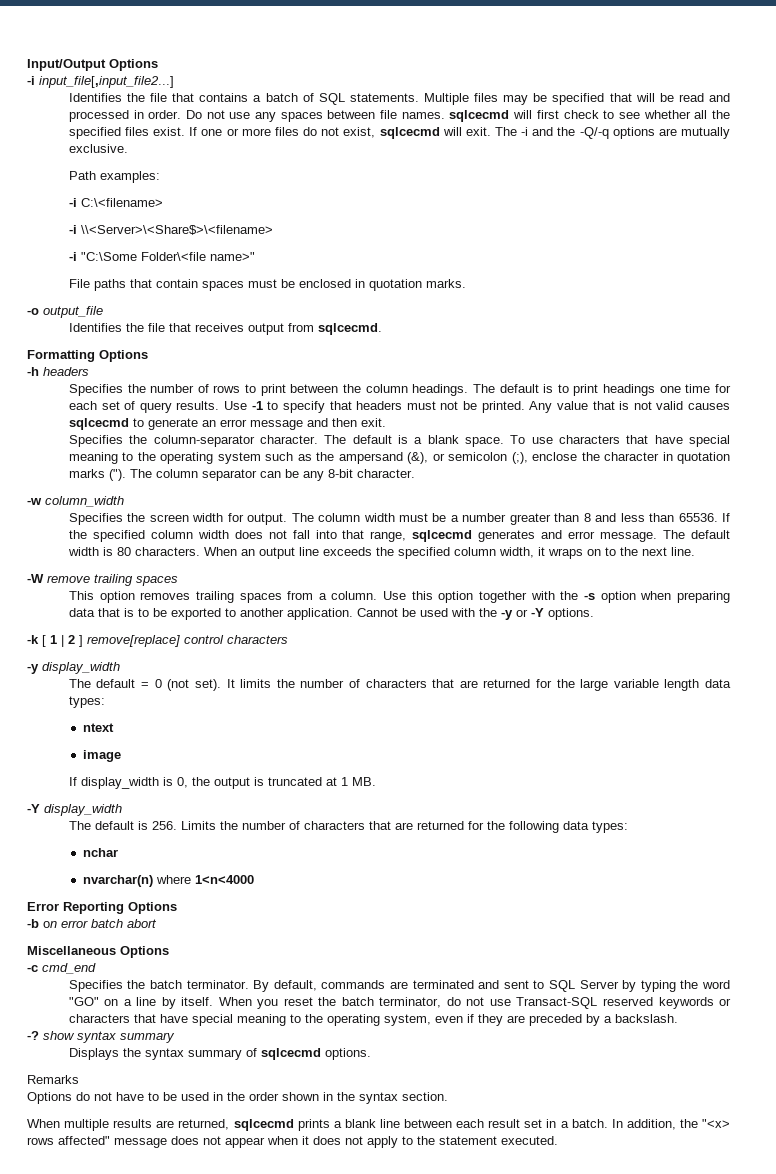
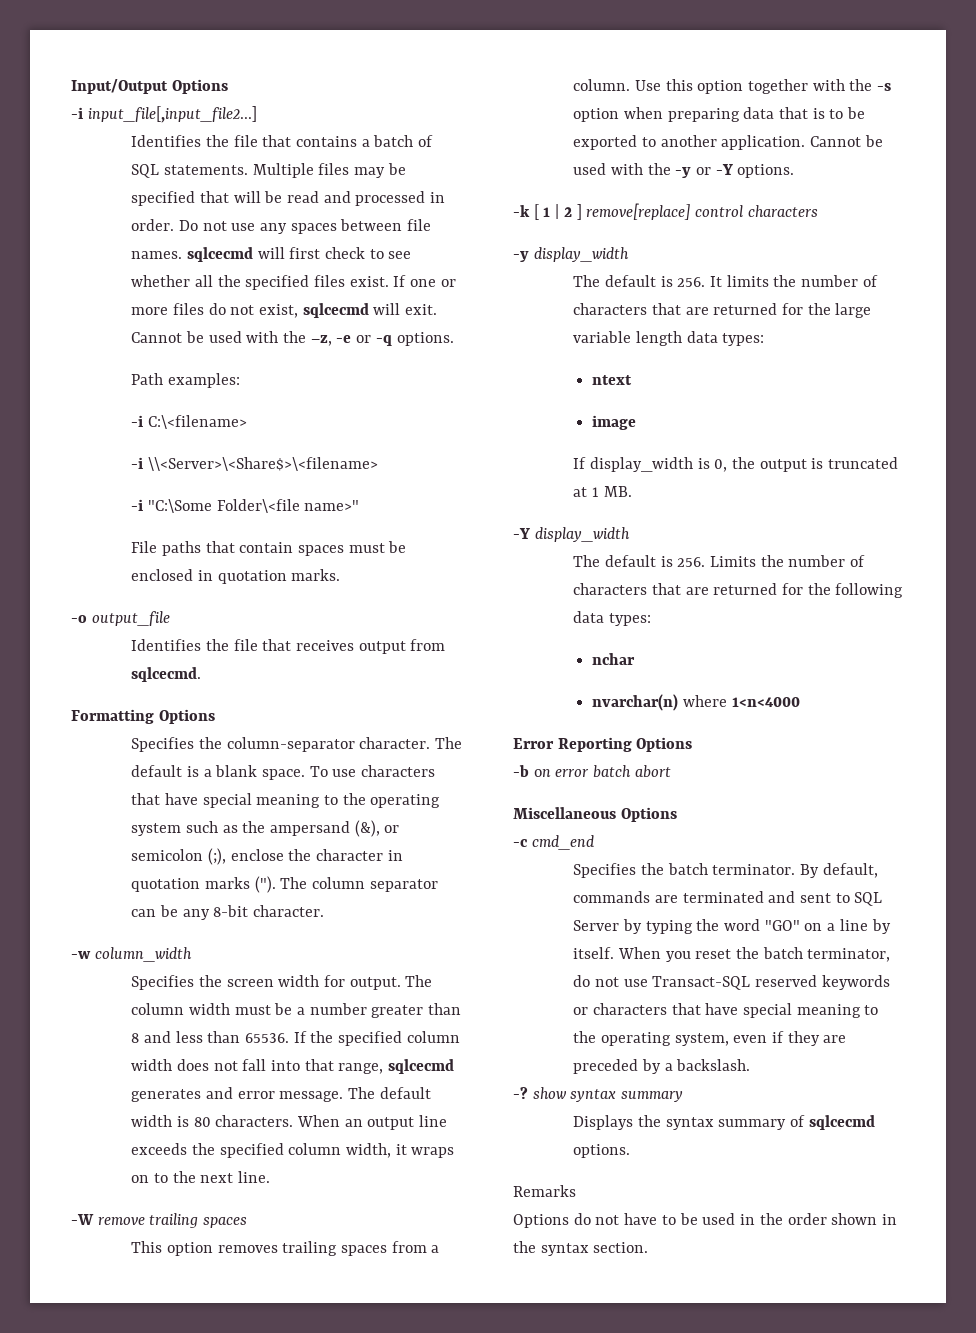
[494,127,730,139] [68,144,128,153] The -i and the -Q/-q options are mutually exclusive. -> [131,331,454,346] Cannot be used with the –z, -e or -q options.
[27,367,89,376] [68,384,732,396] [68,401,730,413] [68,418,386,430] // -h headers // Specifies the number of rows to print between the column headings. The default is to print headings one time for each set of query results. Use -1 to specify that headers must not be printed. Any value that is not valid causes sqlcecmd to generate an error message and then exit. -> (215, 716) none
[141,679,221,691] = 0 (not set). -> [660,276,706,287] is 256.
[27,1119,731,1131] [27,1136,558,1148] // When multiple results are returned, sqlcecmd prints a blank line between each result set in a batch. In addition, the "<x> rows affected" message does not appear when it does not apply to the statement executed. -> (649, 1247) none

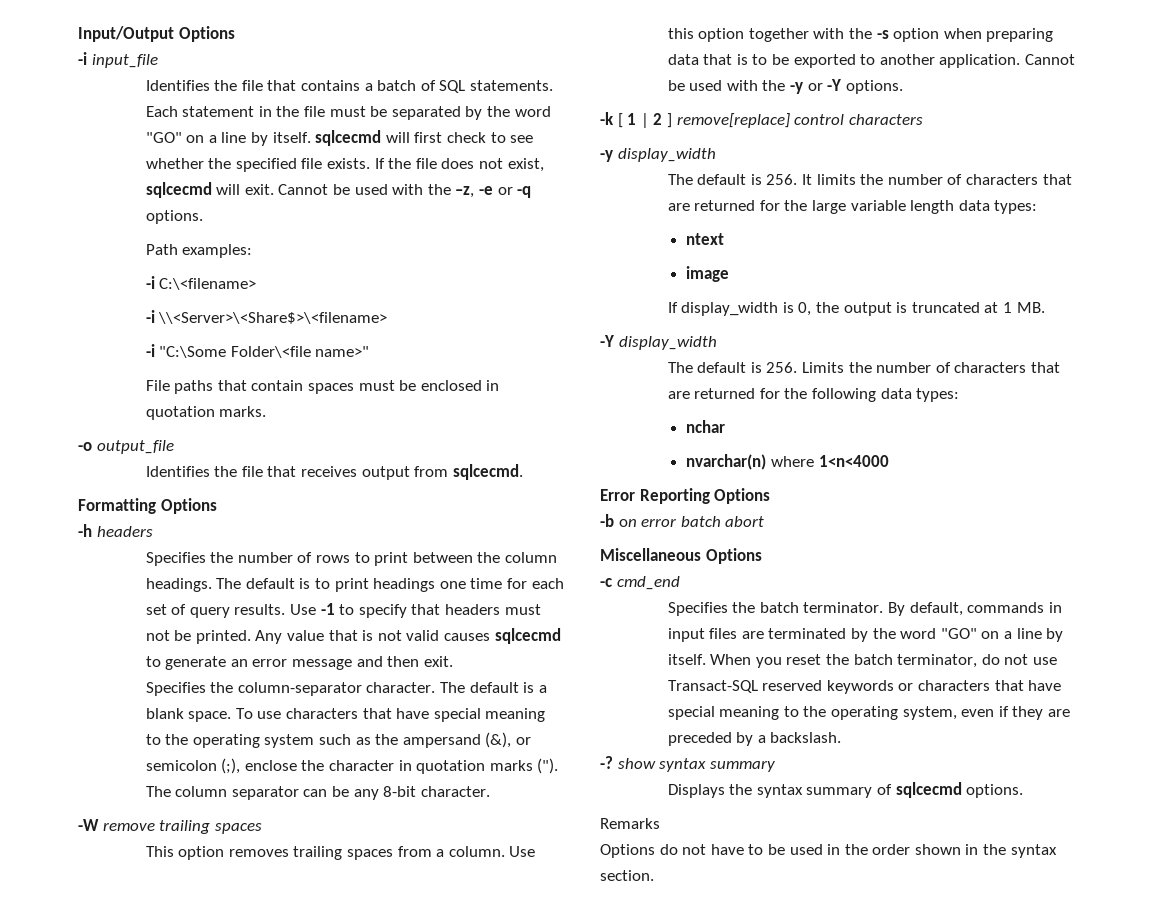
[87,106,257,123] input_file[,input_file2...] -> [91,54,158,68] input_file
[252,163,406,178] [131,191,446,206] [131,219,432,234] [131,251,183,259] Multiple files may be specified that will be read and processed in order. Do not use any spaces between file names. -> [145,106,551,120] [145,132,311,146] Each statement in the file must be separated by the word "GO" on a line by itself.
[194,275,456,290] [131,303,226,315] all the specified files exist. If one or more files do -> [208,158,475,172] the specified file exists. If the file does
(215, 716) none -> [78,524,153,537] [145,552,558,566] [145,578,564,592] [145,603,541,618] [145,628,561,644] [145,656,453,670] // -h headers // Specifies the number of rows to print between the column headings. The default is to print headings one time for each set of query results. Use -1 to specify that headers must not be printed. Any value that is not valid causes sqlcecmd to generate an error message and then exit.
[71,947,192,962] [131,975,433,990] [131,1003,462,1018] [131,1031,460,1046] [131,1059,455,1074] [131,1087,431,1102] [131,1115,448,1130] [131,1143,455,1158] [131,1171,271,1183] // -w column_width // Specifies the screen width for output. The column width must be a number greater than 8 and less than 65536. If the specified column width does not fall into that range, sqlcecmd generates and error message. The default width is 80 characters. When an output line exceeds the specified column width, it wraps on to the next line. -> (490, 791) none
[654,891,883,906] [573,919,693,934] are terminated and sent to SQL Server by typing -> [1048,602,1062,613] [667,628,869,642] in input files are terminated by

